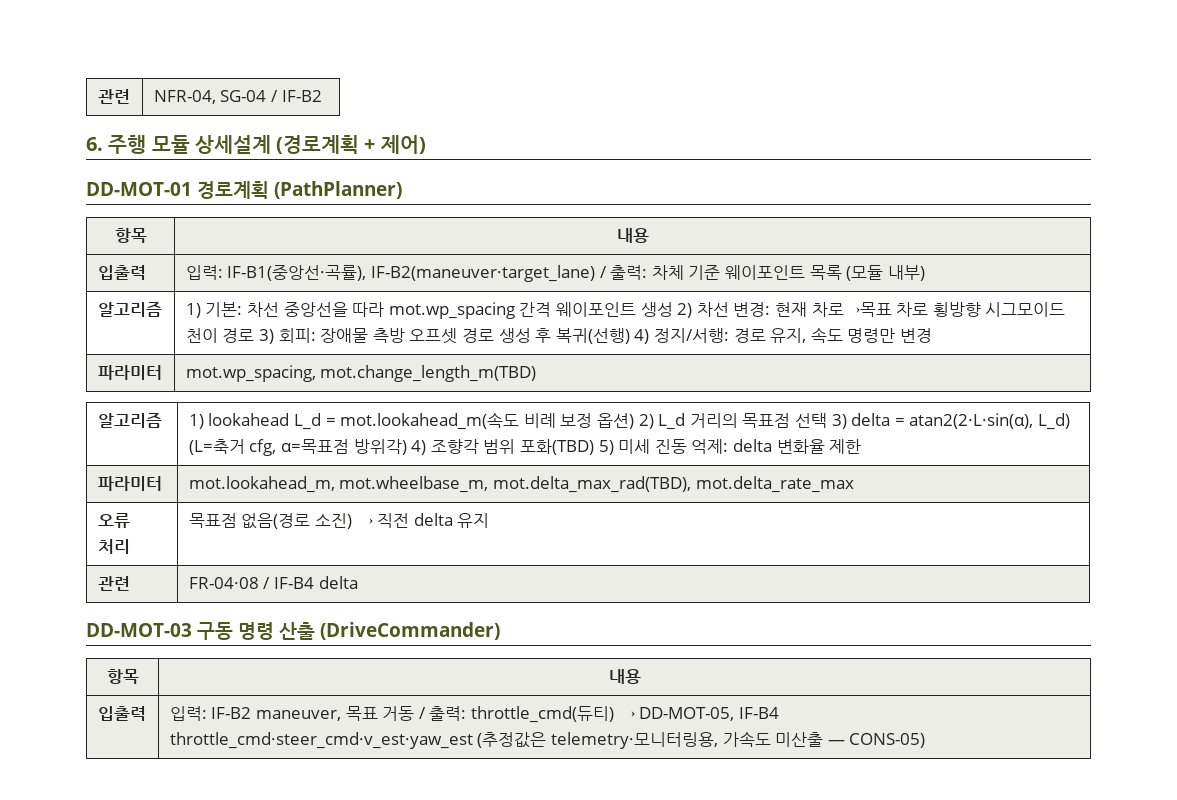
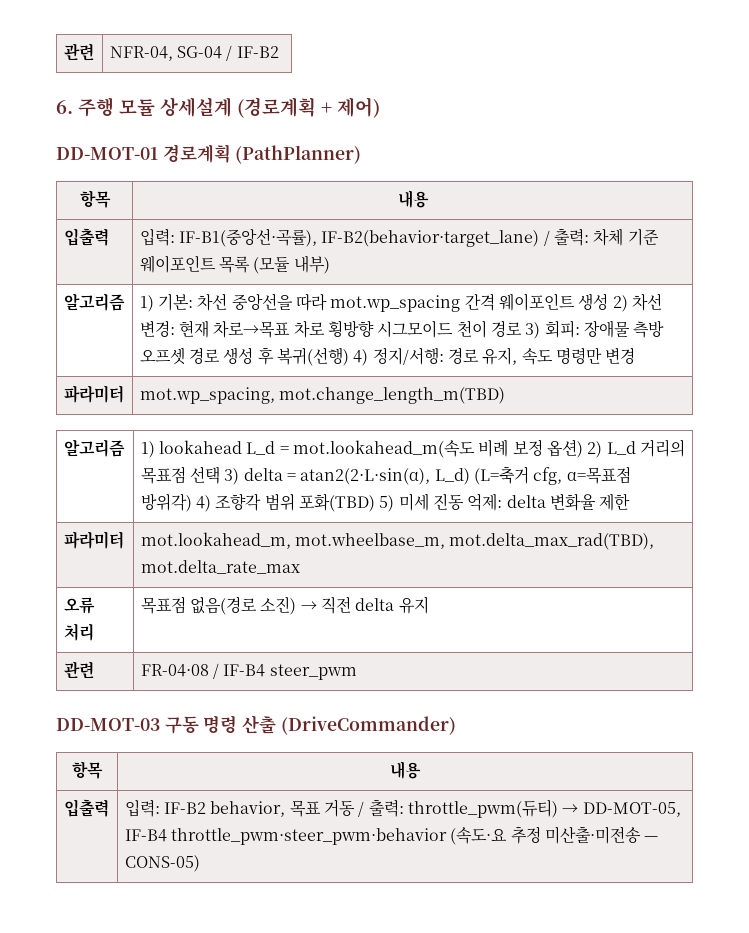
[371,265,596,282] IF-B2(maneuver·target_lane) -> [321,230,540,247] IF-B2(behavior·target_lane)
[318,576,358,589] delta -> [269,664,357,680] steer_pwm
[256,710,342,721] maneuver, -> [210,801,286,817] behavior,
[470,706,614,723] throttle_cmd(듀티) -> [408,799,559,818] throttle_pwm(듀티)
[169,731,824,749] throttle_cmd·steer_cmd·v_est·yaw_est (추정값은 telemetry·모니터링용, 가속도 미산출 -> [171,826,642,845] throttle_pwm·steer_pwm·behavior (속도·요 추정 미산출·미전송

